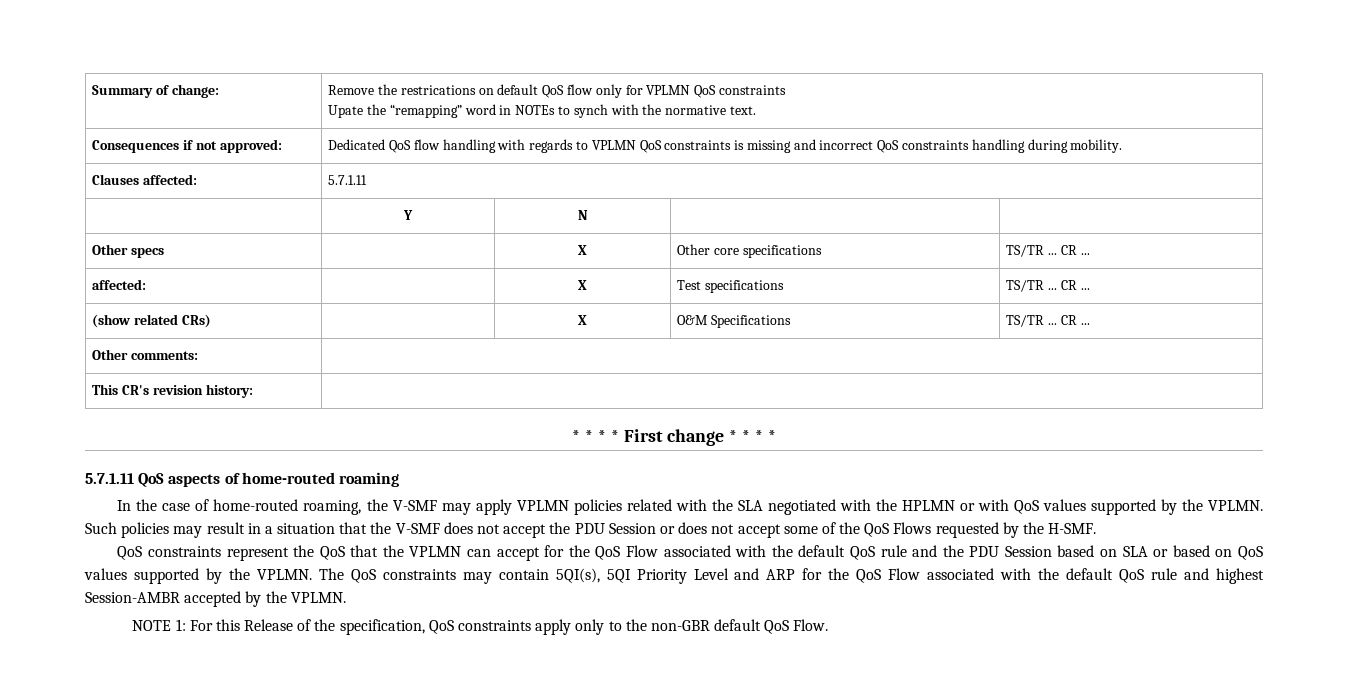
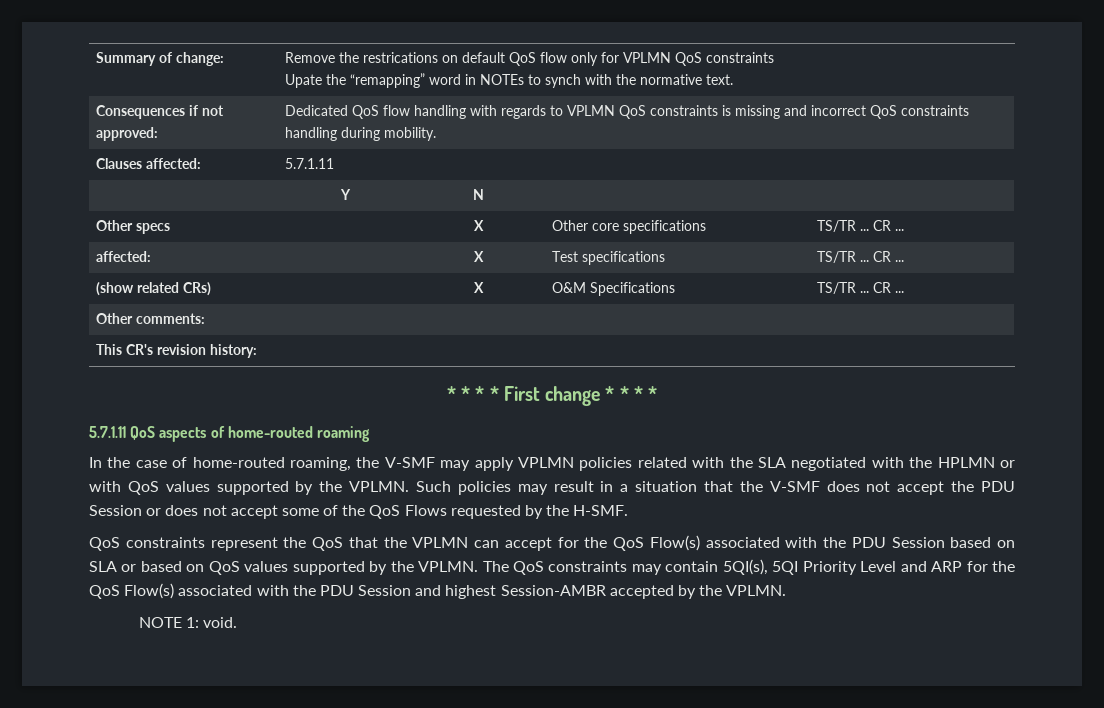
[626,545,964,560] Flow associated with the default QoS rule and the -> [649,535,846,551] Flow(s) associated with the
[888,568,1178,583] Flow associated with the default QoS rule -> [124,583,412,599] Flow(s) associated with the PDU Session
[189,619,829,635] For this Release of the specification, QoS constraints apply only to the non-GBR default QoS Flow. -> [203,617,238,628] void.

